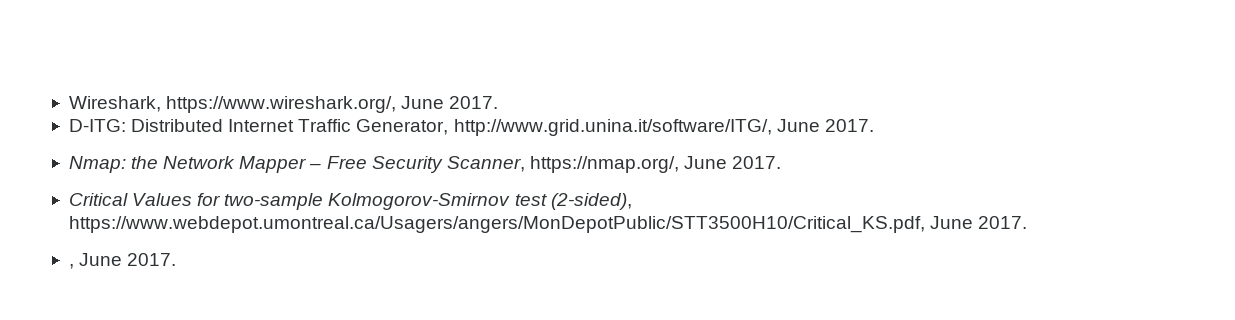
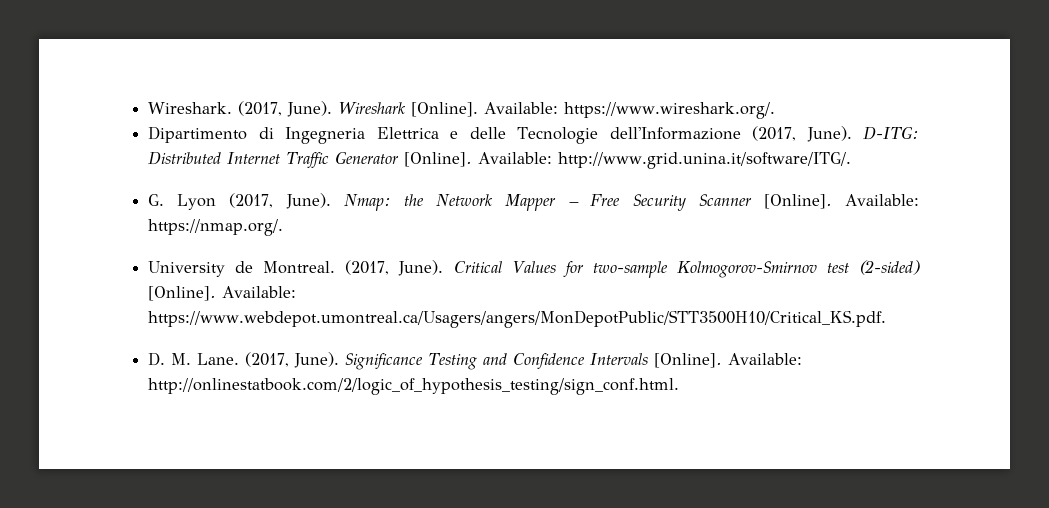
[68,96,499,113] [68,119,874,136] Wireshark, https://www.wireshark.org/, June 2017. // D-ITG: Distributed Internet Traffic Generator, http://www.grid.unina.it/software/ITG/, June 2017. // -> [148,101,776,119] [148,126,919,144] [148,151,852,169] [148,193,331,210] Wireshark. (2017, June). Wireshark [Online]. Available: https://www.wireshark.org/. // Dipartimento di Ingegneria Elettrica e delle Tecnologie dell'Informazione (2017, June). D-ITG: Distributed Internet Traffic Generator [Online]. Available: http://www.grid.unina.it/software/ITG/. // G. Lyon (2017, June).
[446,156,782,173] Scanner, https://nmap.org/, June 2017. // -> [698,194,920,209] [148,219,284,236] [148,260,444,277] Scanner [Online]. Available: https://nmap.org/. // University de Montreal. (2017, June).
[550,193,632,210] [68,216,1028,233] [68,253,177,269] (2-sided), https://www.webdepot.umontreal.ca/Usagers/angers/MonDepotPublic/STT3500H10/Critical_KS.pdf, June 2017. // , June 2017. -> [859,260,920,275] [148,286,297,301] [148,310,887,328] [148,352,803,370] [148,378,680,395] (2-sided) [Online]. Available: https://www.webdepot.umontreal.ca/Usagers/angers/MonDepotPublic/STT3500H10/Critical_KS.pdf. // D. M. Lane. (2017, June). Significance Testing and Confidence Intervals [Online]. Available: http://onlinestatbook.com/2/logic_of_hypothesis_testing/sign_conf.html.

